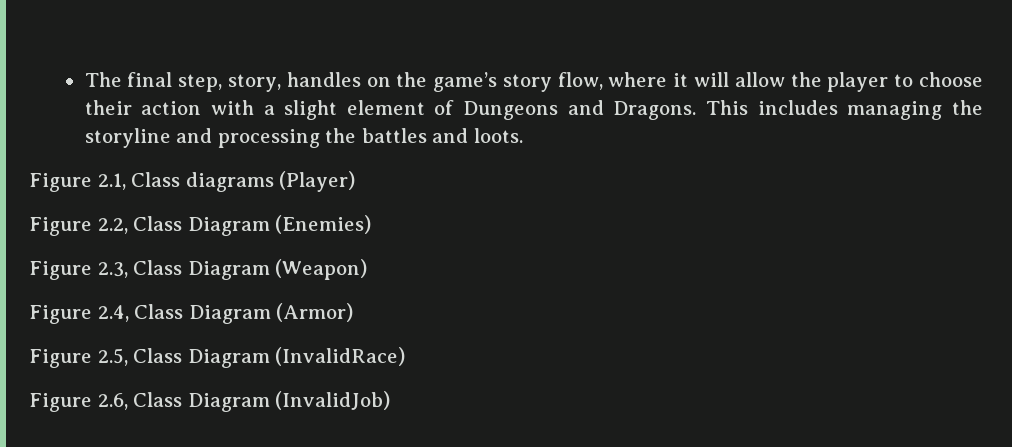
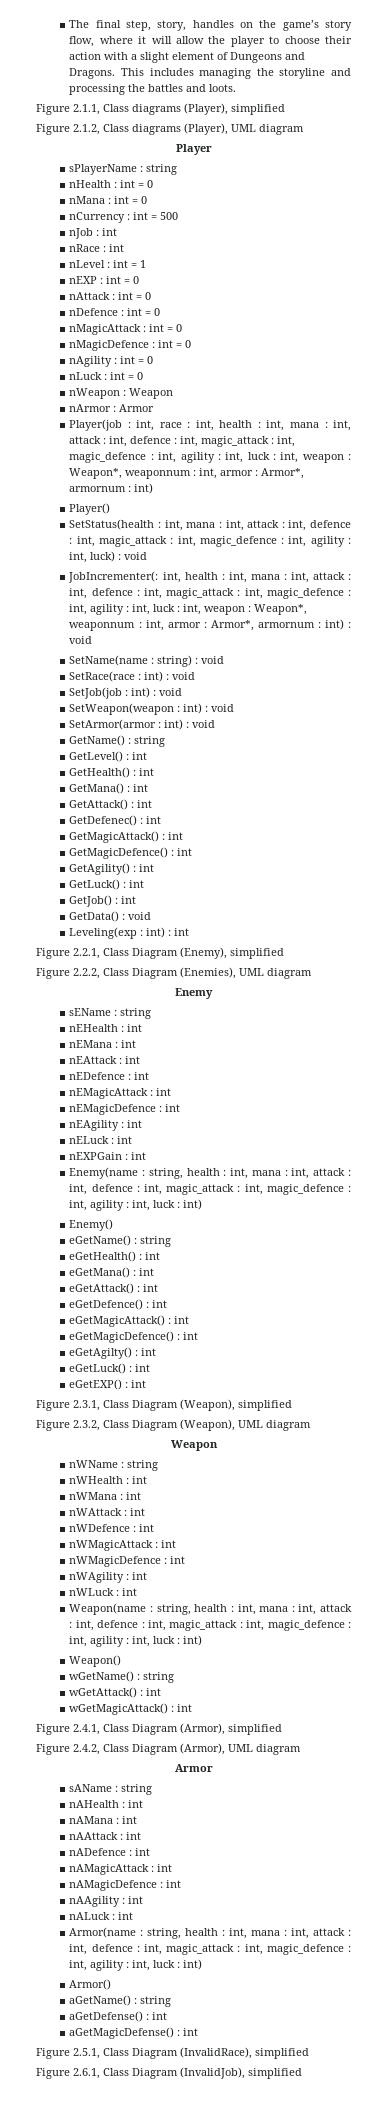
[97,171,356,192] [29,215,372,236] [29,259,368,280] [29,303,354,324] [29,347,406,368] [29,391,391,412] 2.1, Class diagrams (Player) // Figure 2.2, Class Diagram (Enemies) // Figure 2.3, Class Diagram (Weapon) // Figure 2.4, Class Diagram (Armor) // Figure 2.5, Class Diagram (InvalidRace) // Figure 2.6, Class Diagram (InvalidJob) -> [73,103,285,115] [36,123,304,135] [175,144,212,155] [69,164,178,175] [69,180,154,188] [69,196,148,204] [69,212,179,223] [69,228,118,239] [69,244,125,252] [69,260,147,268] [69,276,140,284] [69,292,152,300] [69,308,161,316] [69,324,183,335] [69,340,192,351] [69,356,154,367] [69,372,144,380] [69,388,174,399] [69,404,155,412] [69,419,352,431] [69,436,296,447] [69,452,351,463] [69,468,305,479] [69,483,154,494] [69,503,111,515] [69,519,351,531] [69,536,351,547] [69,551,148,563] [68,571,351,583] [69,588,352,599] [69,604,308,615] [69,619,351,631] [69,636,93,644] [69,655,225,667] [69,671,196,682] [69,687,183,699] [69,703,235,715] [69,719,216,730] [69,735,166,747] [69,751,148,762] [69,767,155,778] [69,783,149,794] [69,799,153,810] [69,815,162,826] [69,831,184,843] [69,847,193,859] [69,863,155,875] [69,879,145,890] [69,895,137,907] [69,911,152,922] [69,927,190,939] [36,947,284,959] [36,967,312,979] [175,988,213,999] [69,1008,152,1019] [69,1024,143,1032] [69,1040,137,1048] [69,1056,141,1064] [69,1072,150,1080] [69,1088,172,1099] [69,1104,181,1115] [69,1120,143,1131] [69,1136,133,1144] [69,1152,147,1160] [69,1167,351,1179] [69,1184,352,1195] [69,1199,203,1211] [69,1219,114,1231] [69,1235,172,1247] [69,1251,161,1262] [69,1267,155,1278] [69,1283,159,1294] [69,1299,168,1310] [69,1315,190,1327] [69,1331,199,1343] [69,1347,157,1359] [69,1363,151,1374] [69,1379,147,1390] [36,1399,292,1411] [36,1419,311,1431] [170,1440,218,1451] [69,1460,159,1471] [69,1476,148,1484] [69,1492,142,1500] [69,1508,146,1516] [69,1524,155,1532] [69,1540,177,1551] [69,1556,186,1567] [69,1572,148,1583] [69,1588,138,1596] [69,1603,352,1615] [69,1620,352,1631] [69,1635,203,1647] [69,1655,122,1667] [69,1671,175,1683] [69,1687,162,1698] [69,1703,193,1715] [36,1723,282,1735] [36,1743,301,1755] [174,1764,213,1772] [69,1784,153,1795] [69,1800,144,1808] [69,1816,138,1824] [69,1832,142,1840] [69,1848,151,1856] [69,1864,173,1875] [69,1880,182,1891] [69,1896,144,1907] [69,1912,134,1920] [69,1927,351,1939] [69,1944,352,1955] [69,1959,203,1971] [69,1979,112,1990] [69,1995,172,2007] [69,2011,168,2022] [69,2027,199,2039] [36,2047,309,2059] [36,2067,302,2079] 2.1.1, Class diagrams (Player), simplified // Figure 2.1.2, Class diagrams (Player), UML diagram // Player // sPlayerName : string // nHealth : int = 0 // nMana : int = 0 // nCurrency : int = 500 // nJob : int // nRace : int // nLevel : int = 1 // nEXP : int = 0 // nAttack : int = 0 // nDefence : int = 0 // nMagicAttack : int = 0 // nMagicDefence : int = 0 // nAgility : int = 0 // nLuck : int = 0 // nWeapon : Weapon // nArmor : Armor // Player(job : int, race : int, health : int, mana : int, attack : int, defence : int, magic_attack : int, magic_defence : int, agility : int, luck : int, weapon : Weapon*, weaponnum : int, armor : Armor*, armornum : int) // Player() // SetStatus(health : int, mana : int, attack : int, defence : int, magic_attack : int, magic_defence : int, agility : int, luck) : void // JobIncrementer(: int, health : int, mana : int, attack : int, defence : int, magic_attack : int, magic_defence : int, agility : int, luck : int, weapon : Weapon*, weaponnum : int, armor : Armor*, armornum : int) : void // SetName(name : string) : void // SetRace(race : int) : void // SetJob(job : int) : void // SetWeapon(weapon : int) : void // SetArmor(armor : int) : void // GetName() : string // GetLevel() : int // GetHealth() : int // GetMana() : int // GetAttack() : int // GetDefenec() : int // GetMagicAttack() : int // GetMagicDefence() : int // GetAgility() : int // GetLuck() : int // GetJob() : int // GetData() : void // Leveling(exp : int) : int // Figure 2.2.1, Class Diagram (Enemy), simplified // Figure 2.2.2, Class Diagram (Enemies), UML diagram // Enemy // sEName : string // nEHealth : int // nEMana : int // nEAttack : int // nEDefence : int // nEMagicAttack : int // nEMagicDefence : int // nEAgility : int // nELuck : int // nEXPGain : int // Enemy(name : string, health : int, mana : int, attack : int, defence : int, magic_attack : int, magic_defence : int, agility : int, luck : int) // Enemy() // eGetName() : string // eGetHealth() : int // eGetMana() : int // eGetAttack() : int // eGetDefence() : int // eGetMagicAttack() : int // eGetMagicDefence() : int // eGetAgilty() : int // eGetLuck() : int // eGetEXP() : int // Figure 2.3.1, Class Diagram (Weapon), simplified // Figure 2.3.2, Class Diagram (Weapon), UML diagram // Weapon // nWName : string // nWHealth : int // nWMana : int // nWAttack : int // nWDefence : int // nWMagicAttack : int // nWMagicDefence : int // nWAgility : int // nWLuck : int // Weapon(name : string, health : int, mana : int, attack : int, defence : int, magic_attack : int, magic_defence : int, agility : int, luck : int) // Weapon() // wGetName() : string // wGetAttack() : int // wGetMagicAttack() : int // Figure 2.4.1, Class Diagram (Armor), simplified // Figure 2.4.2, Class Diagram (Armor), UML diagram // Armor // sAName : string // nAHealth : int // nAMana : int // nAAttack : int // nADefence : int // nAMagicAttack : int // nAMagicDefence : int // nAAgility : int // nALuck : int // Armor(name : string, health : int, mana : int, attack : int, defence : int, magic_attack : int, magic_defence : int, agility : int, luck : int) // Armor() // aGetName() : string // aGetDefense() : int // aGetMagicDefense() : int // Figure 2.5.1, Class Diagram (InvalidRace), simplified // Figure 2.6.1, Class Diagram (InvalidJob), simplified

